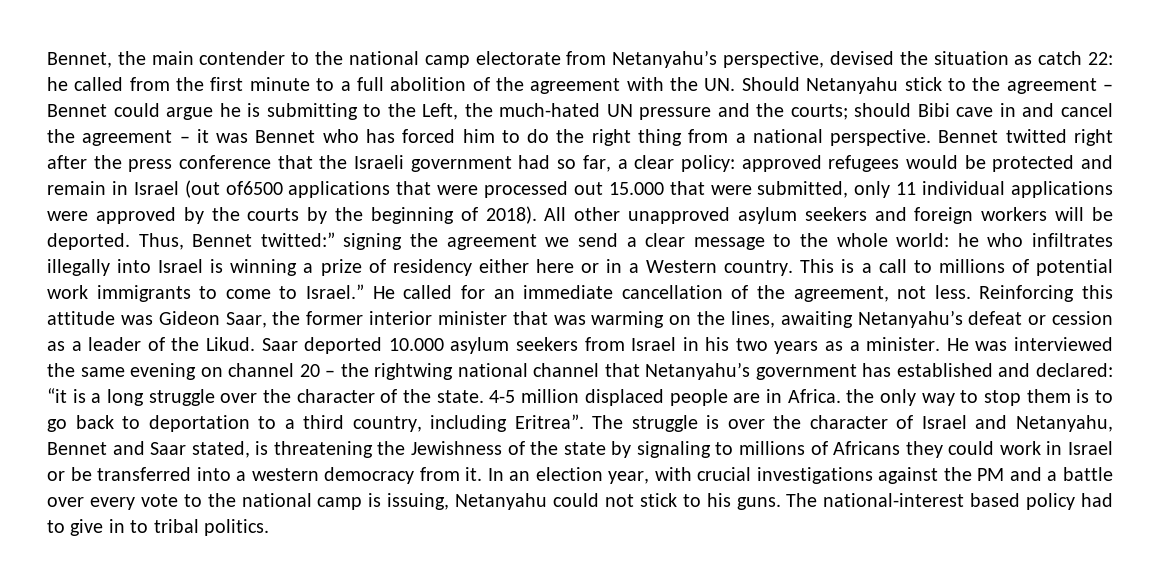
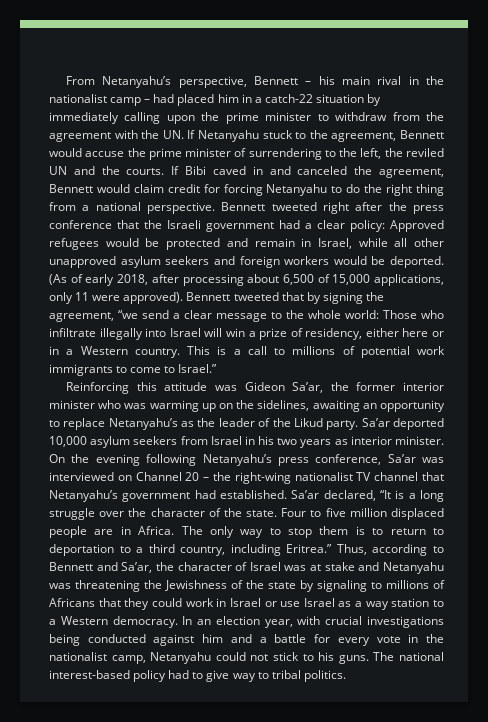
[47,50,1114,68] [47,77,1114,94] [47,103,1113,120] [47,129,495,146] Bennet, the main contender to the national camp electorate from Netanyahu’s perspective, devised the situation as catch 22: he called from the first minute to a full abolition of the agreement with the UN. Should Netanyahu stick to the agreement – Bennet could argue he is submitting to the Left, the much-hated UN pressure and the courts; should Bibi cave in and cancel the agreement – it was Bennet who has forced him -> [66,76,445,88] [49,94,382,106] [49,112,445,124] [49,130,444,142] [49,148,444,160] [49,166,444,178] [49,184,328,196] From Netanyahu’s perspective, Bennett – his main rival in the nationalist camp – had placed him in a catch-22 situation by immediately calling upon the prime minister to withdraw from the agreement with the UN. If Netanyahu stuck to the agreement, Bennett would accuse the prime minister of surrendering to the left, the reviled UN and the courts. If Bibi caved in and canceled the agreement, Bennett would claim credit for forcing Netanyahu
[938,129,1067,143] Bennet twitted -> [221,202,317,211] Bennett tweeted
[557,155,611,172] so far, -> (300, 224) none
[741,155,822,172] approved -> [390,220,444,232] Approved
[133,180,1113,198] [47,206,567,224] Israel (out of6500 applications that were processed out 15.000 that were submitted, only 11 individual applications were approved by the courts by the beginning of 2018). All -> [317,238,408,249] Israel, while all
[1055,207,1085,221] will -> [333,256,367,265] would
[138,232,570,250] Thus, Bennet twitted:” signing the agreement we -> [49,274,444,286] [49,292,384,304] [49,310,138,322] (As of early 2018, after processing about 6,500 of 15,000 applications, only 11 were approved). Bennett tweeted that by signing the agreement, “we
[957,233,1113,247] he who infiltrates -> [383,310,444,319] [49,328,96,337] Those who infiltrate
[210,259,298,276] is winning -> [204,328,245,337] will win
[392,259,472,276] residency -> [305,328,363,340] residency,
[372,285,971,302] He called for an immediate cancellation of the agreement, not less. -> (218, 368) //
[225,312,267,328] Saar, -> [292,382,324,393] Sa’ar,
[512,311,548,325] that -> [98,400,122,409] who
(665, 319) none -> [201,403,216,412] up
[730,310,1114,328] [47,337,444,354] lines, awaiting Netanyahu’s defeat or cession as a leader of the Likud. Saar deported 10.000 -> [257,400,445,412] [49,418,445,430] [49,436,87,447] sidelines, awaiting an opportunity to replace Netanyahu’s as the leader of the Likud party. Sa’ar deported 10,000
[849,337,1114,351] [47,362,1113,380] [47,388,67,403] a minister. He was interviewed the same evening on channel 20 – the rightwing national channel that Netanyahu’s government has established and declared: “it -> [350,436,445,445] [49,454,444,466] [49,472,445,484] [49,490,391,502] interior minister. On the evening following Netanyahu’s press conference, Sa’ar was interviewed on Channel 20 – the right-wing nationalist TV channel that Netanyahu’s government had established. Sa’ar declared, “It
[489,390,516,403] 4-5 -> [281,508,346,517] Four to five
[846,389,875,403] the -> [181,526,203,535] The
[47,415,114,432] go back -> [390,528,426,535] return
[514,414,1113,432] [47,441,269,458] Eritrea”. The struggle is over the character of Israel and Netanyahu, Bennet and Saar stated, is -> [286,544,444,556] [49,562,444,574] [49,583,71,589] Eritrea.” Thus, according to Bennett and Sa’ar, the character of Israel was at stake and Netanyahu was
(901, 448) none -> [98,598,121,607] that
[70,467,483,484] be transferred into a western democracy from it. -> [280,598,445,610] [49,616,178,628] use Israel as a way station to a Western democracy.
[878,467,1005,484] against the PM -> [49,634,224,646] being conducted against him
[47,497,84,507] over -> [314,634,331,643] for
[183,493,450,510] to the national camp is issuing, -> [408,634,445,643] [49,652,146,664] in the nationalist camp,
[823,493,1021,507] national-interest based -> [399,652,445,661] [49,670,130,679] national interest-based
[108,519,125,533] in -> [232,673,256,682] way

